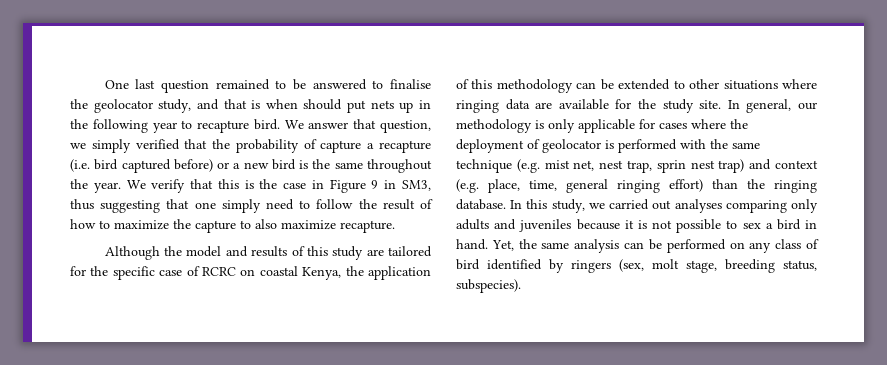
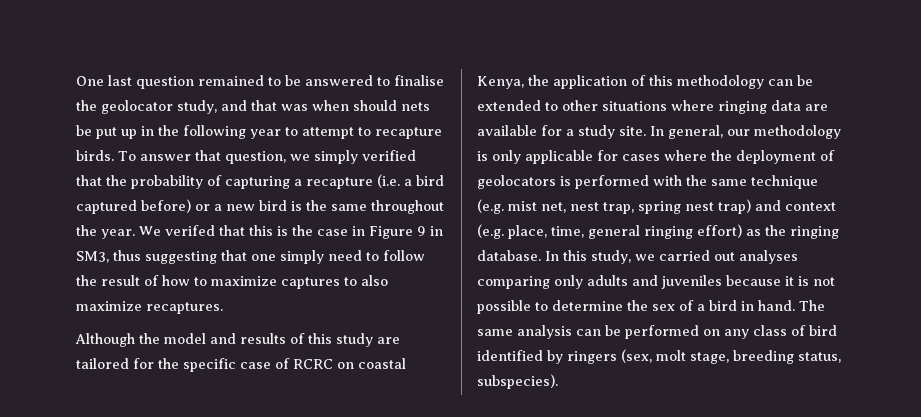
[251,100,261,109] is -> [281,104,308,111] was
[347,100,394,113] put nets -> [401,102,430,111] [76,125,117,139] nets be put
[197,119,304,133] recapture bird. We -> [302,127,442,139] [76,150,136,161] attempt to recapture birds. To
[320,140,362,153] capture -> [225,176,290,189] capturing
(90, 165) none -> [404,179,412,186] a
[151,179,186,193] verify -> [165,225,215,236] verifed
[173,219,236,233] the capture -> [281,277,340,289] captures
[340,220,395,233] recapture. -> [146,302,223,314] recaptures.
[638,99,656,109] the -> [566,129,574,136] a
[542,139,601,153] geolocator -> [477,175,556,189] geolocators
[656,160,686,173] sprin -> [638,201,681,214] spring
[712,179,738,189] than -> [746,229,761,236] as
[742,223,761,229] sex -> [552,300,694,311] determine the sex of
[491,239,537,251] Yet, the -> [799,300,825,311] The

